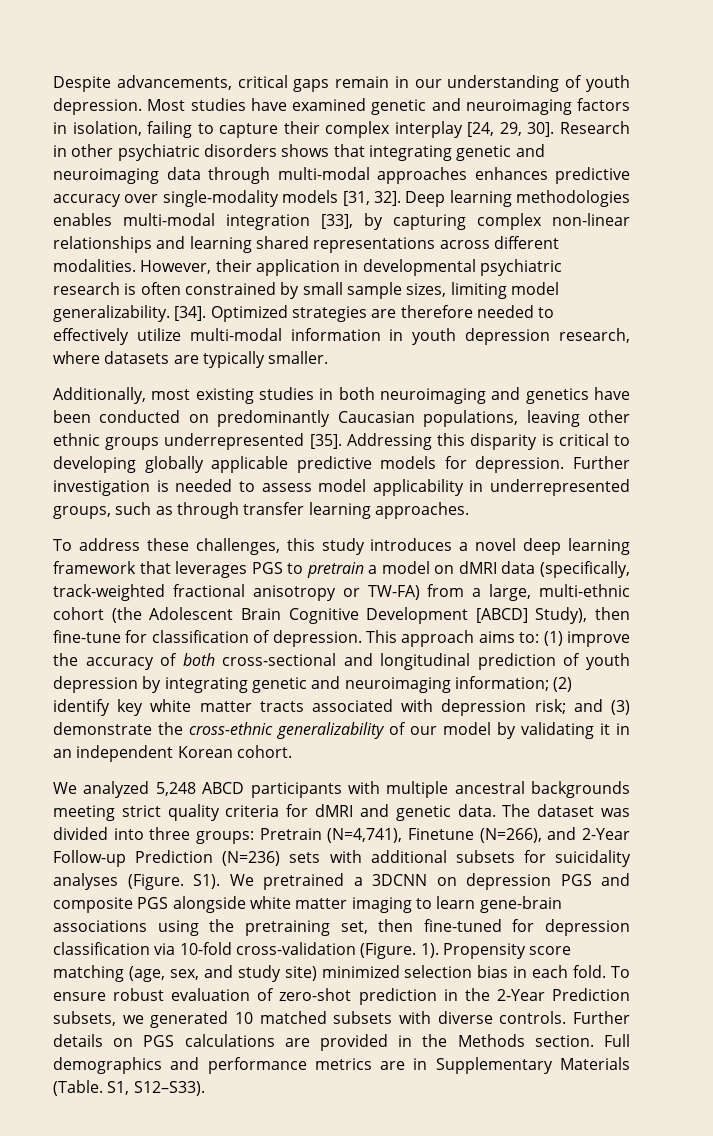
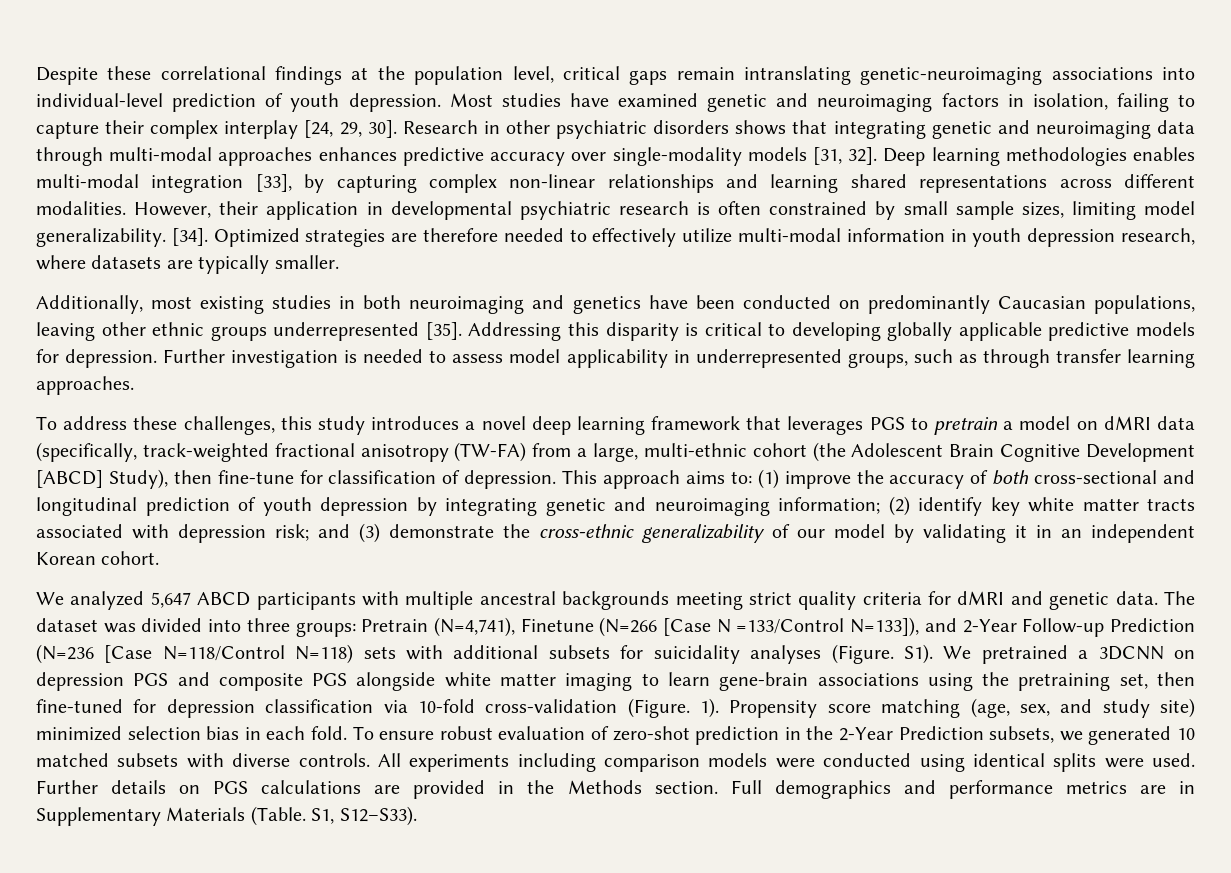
[116,75,560,92] advancements, critical gaps remain in our understanding -> [107,66,1196,85] [36,93,257,112] these correlational findings at the population level, critical gaps remain intranslating genetic-neuroimaging associations into individual-level prediction
[342,585,420,600] or TW-FA) -> [454,442,527,462] (TW-FA)
[155,782,196,796] 5,248 -> [150,592,191,608] 5,647
[479,827,631,843] [53,850,281,867] (N=266), and 2-Year Follow-up Prediction (N=236) -> [599,617,1196,637] [36,644,354,664] (N=266 [Case N =133/Control N=133]), and 2-Year Follow-up Prediction (N=236 [Case N=118/Control N=118)
(567, 1017) none -> [377,753,1195,772] All experiments including comparison models were conducted using identical splits were used.

